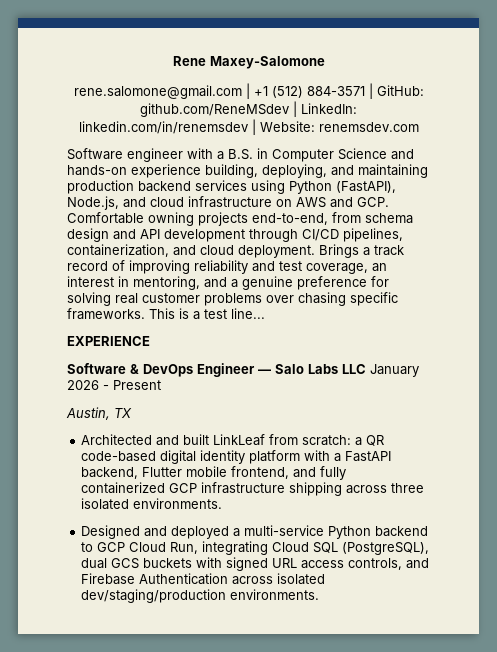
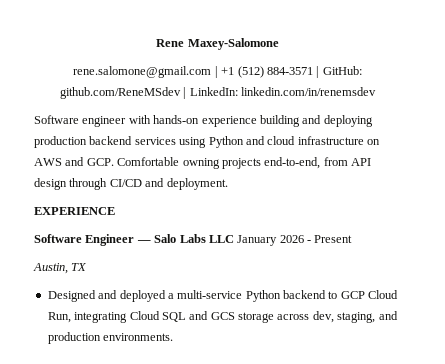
[251,119,419,135] | Website: renemsdev.com -> (377, 91) none
[217,148,414,162] [67,164,428,178] a B.S. in Computer Science and hands-on experience building, deploying, and maintaining -> [153,115,373,127] hands-on experience building and deploying
[336,181,396,193] [67,196,119,210] (FastAPI), Node.js, -> (244, 142) none
[365,213,413,224] [67,228,403,242] [67,244,404,258] [67,260,387,274] [67,276,389,290] [67,292,398,306] [67,308,265,320] schema design and API development through CI/CD pipelines, containerization, and cloud deployment. Brings a track record of improving reliability and test coverage, an interest in mentoring, and a genuine preference for solving real customer problems over chasing specific frameworks. This is a test line... -> [351,158,371,166] [34,178,228,190] API design through CI/CD and deployment.
[130,364,193,377] & DevOps -> (82, 238) none
[81,434,385,446] [81,450,392,464] [81,466,347,480] [81,482,425,496] [81,498,223,510] // Architected and built LinkLeaf from scratch: a QR code-based digital identity platform with a FastAPI backend, Flutter mobile frontend, and fully containerized GCP infrastructure shipping across three isolated environments. -> (88, 267) none
[342,542,430,555] [81,557,430,571] [81,573,326,585] [81,589,227,603] (PostgreSQL), dual GCS buckets with signed URL access controls, and Firebase Authentication across isolated dev/staging/production -> [189,311,398,323] [47,332,101,344] and GCS storage across dev, staging, and production

